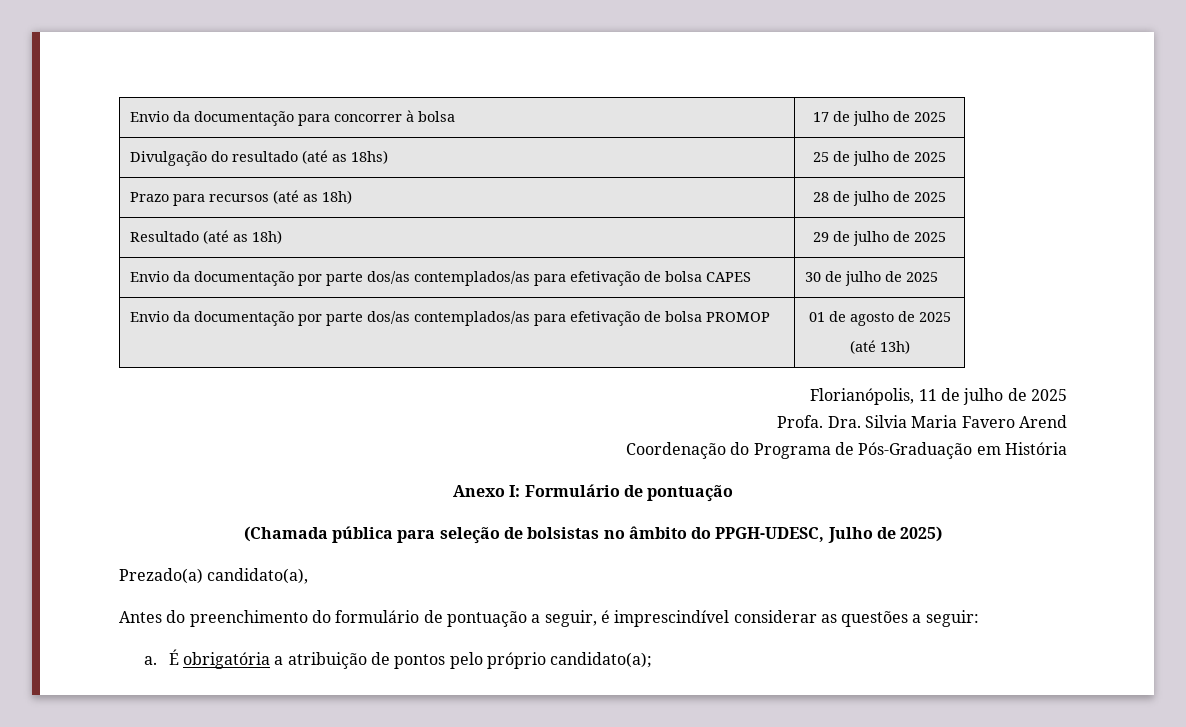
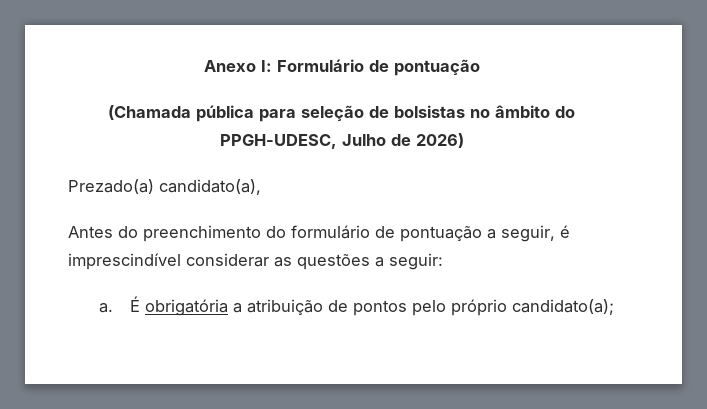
[130,110,456,126] [813,111,946,126] [130,150,389,166] [813,151,946,166] [130,190,353,206] [813,191,946,206] [130,230,283,244] [813,231,946,246] [130,271,752,286] [805,271,939,286] [130,311,771,326] [808,311,951,326] [849,340,910,354] [810,388,1068,405] [777,415,1068,428] [626,442,1068,459] Envio da documentação para concorrer à bolsa | 17 de julho de 2025 // Divulgação do resultado (até as 18hs) | 25 de julho de 2025 // Prazo para recursos (até as 18h) | 28 de julho de 2025 // Resultado (até as 18h) | 29 de julho de 2025 // Envio da documentação por parte dos/as contemplados/as para efetivação de bolsa CAPES | 30 de julho de 2025 // Envio da documentação por parte dos/as contemplados/as para efetivação de bolsa PROMOP | 01 de agosto de 2025 // (até 13h) // Florianópolis, 11 de julho de 2025 // Profa. Dra. Silvia Maria Favero Arend // Coordenação do Programa de Pós-Graduação em História // -> (203, 66) none
[900,526,943,542] 2025) -> [415,133,464,148] 2026)

